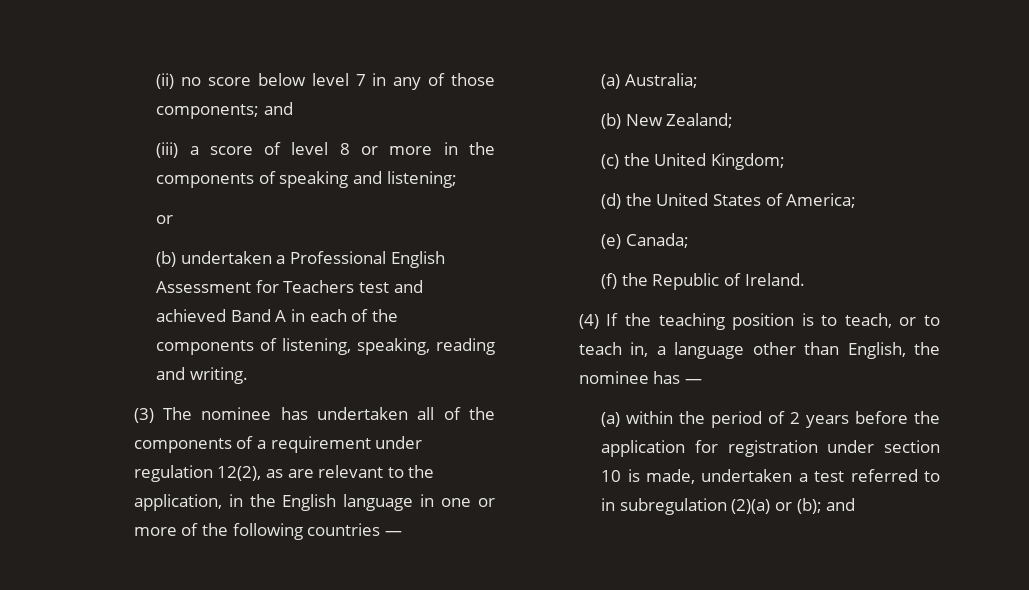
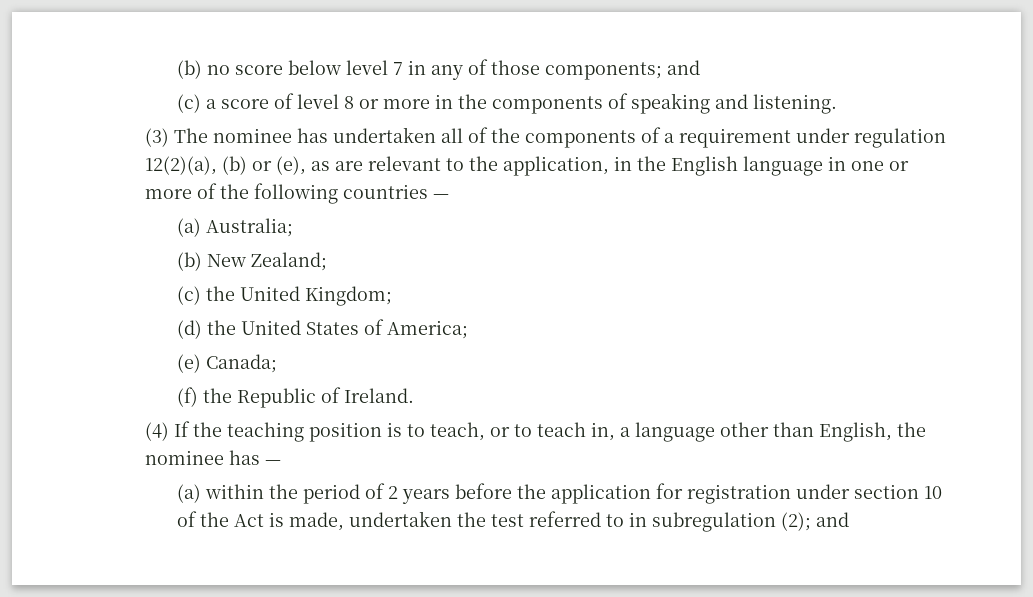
[156,73,175,89] (ii) -> [176,60,202,79] (b)
[156,142,179,158] (iii) -> [176,94,201,113] (c)
[386,171,457,188] [156,215,174,224] [156,251,445,268] [156,280,423,293] [156,309,398,322] [156,338,495,355] [156,367,248,384] listening; // or // (b) undertaken a Professional English Assessment for Teachers test and achieved Band A in each of the components of listening, speaking, reading and writing. -> [752,94,837,114] listening.
[217,466,262,481] 12(2), -> [145,156,307,175] 12(2)(a), (b) or (e),
(622, 476) none -> [176,511,264,527] of the Act
[798,473,808,482] a -> [456,512,486,527] the
[731,498,822,514] (2)(a) or (b); -> [780,512,811,531] (2);

